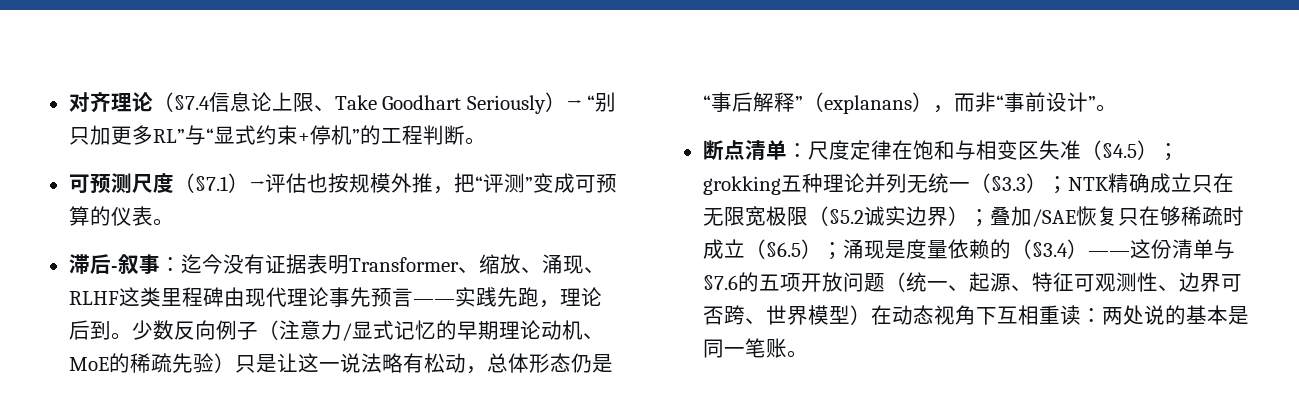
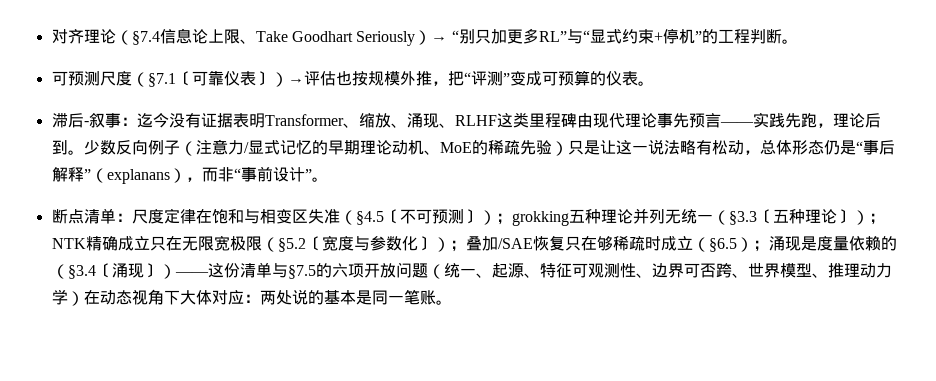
(228, 183) none -> [175,71,272,86] 〔可靠仪表〕
(1137, 150) none -> [383,209,480,224] 〔不可预测〕
(1026, 183) none -> [756,209,853,224] 〔五种理论〕
[863,206,948,226] 诚实边界 -> [305,235,434,251] 〔宽度与参数化〕
(1068, 249) none -> [95,263,160,278] 〔涌现〕
[702,272,780,292] §7.6的五 -> [287,263,348,279] §7.5的六
(850, 314) none -> [811,263,892,278] [51,289,68,305] 、推理动力学
[996,305,1081,325] 互相重读 -> [179,290,244,305] 大体对应

